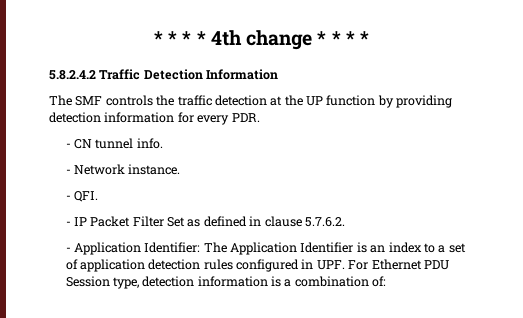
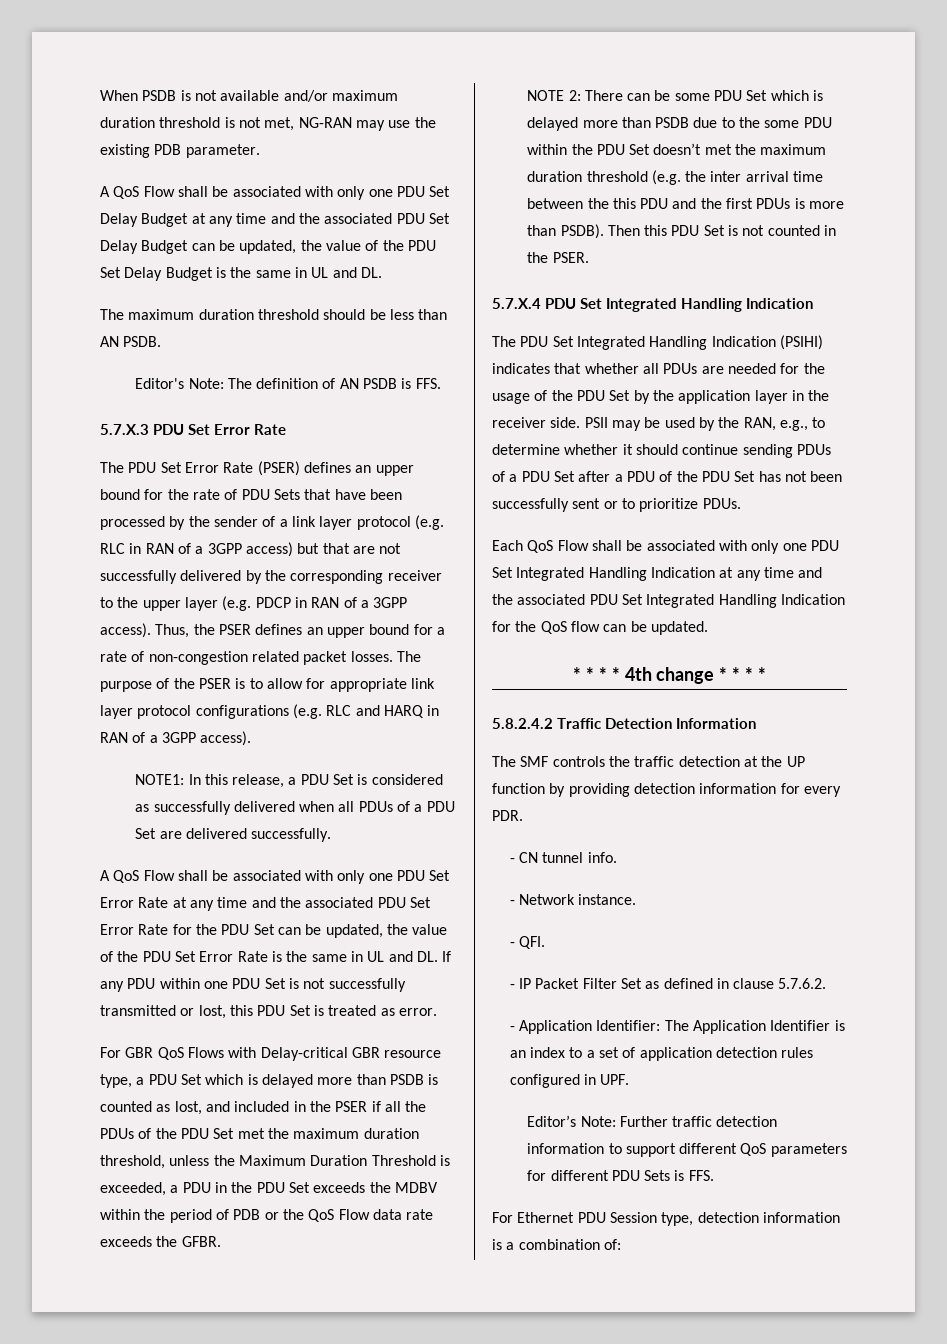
(153, 38) none -> [100,90,398,102] [100,117,436,131] [100,144,260,158] [100,186,451,200] [100,213,450,227] [100,240,436,254] [100,267,382,281] [100,309,448,320] [100,336,162,347] [135,378,441,389] [100,424,286,435] [100,461,414,476] [100,489,402,500] [100,515,444,530] [100,542,402,557] [100,570,442,584] [100,596,408,611] [100,623,445,638] [100,651,421,665] [100,678,435,692] [100,704,440,719] [100,731,252,746] [135,774,443,788] [135,801,455,815] [135,828,332,842] [100,870,451,884] [100,897,431,911] [100,924,448,938] [100,951,452,962] [100,978,406,992] [100,1005,437,1019] [100,1047,442,1061] [100,1074,439,1088] [100,1101,427,1115] [100,1128,419,1139] [100,1155,450,1169] [100,1182,438,1196] [100,1209,434,1223] [100,1236,221,1247] [527,90,824,101] [527,117,832,131] [527,143,827,155] [527,170,824,185] [527,198,845,209] [527,224,837,239] [527,252,589,263] [492,298,813,312] [492,335,823,350] [492,363,825,374] [492,390,830,404] [492,417,826,431] [492,444,831,458] [492,471,843,482] [492,498,741,512] [492,540,839,554] [492,567,823,581] [492,594,845,608] [492,621,708,635] When PSDB is not available and/or maximum duration threshold is not met, NG-RAN may use the existing PDB parameter. // A QoS Flow shall be associated with only one PDU Set Delay Budget at any time and the associated PDU Set Delay Budget can be updated, the value of the PDU Set Delay Budget is the same in UL and DL. // The maximum duration threshold should be less than AN PSDB. // Editor's Note: The definition of AN PSDB is FFS. // 5.7.X.3 PDU Set Error Rate // The PDU Set Error Rate (PSER) defines an upper bound for the rate of PDU Sets that have been processed by the sender of a link layer protocol (e.g. RLC in RAN of a 3GPP access) but that are not successfully delivered by the corresponding receiver to the upper layer (e.g. PDCP in RAN of a 3GPP access). Thus, the PSER defines an upper bound for a rate of non-congestion related packet losses. The purpose of the PSER is to allow for appropriate link layer protocol configurations (e.g. RLC and HARQ in RAN of a 3GPP access). // NOTE1: In this release, a PDU Set is considered as successfully delivered when all PDUs of a PDU Set are delivered successfully. // A QoS Flow shall be associated with only one PDU Set Error Rate at any time and the associated PDU Set Error Rate for the PDU Set can be updated, the value of the PDU Set Error Rate is the same in UL and DL. If any PDU within one PDU Set is not successfully transmitted or lost, this PDU Set is treated as error. // For GBR QoS Flows with Delay-critical GBR resource type, a PDU Set which is delayed more than PSDB is counted as lost, and included in the PSER if all the PDUs of the PDU Set met the maximum duration threshold, unless the Maximum Duration Threshold is exceeded, a PDU in the PDU Set exceeds the MDBV within the period of PDB or the QoS Flow data rate exceeds the GFBR. // NOTE 2: There can be some PDU Set which is delayed more than PSDB due to the some PDU within the PDU Set doesn’t met the maximum duration threshold (e.g. the inter arrival time between the this PDU and the first PDUs is more than PSDB). Then this PDU Set is not counted in the PSER. // 5.7.X.4 PDU Set Integrated Handling Indication // The PDU Set Integrated Handling Indication (PSIHI) indicates that whether all PDUs are needed for the usage of the PDU Set by the application layer in the receiver side. PSII may be used by the RAN, e.g., to determine whether it should continue sending PDUs of a PDU Set after a PDU of the PDU Set has not been successfully sent or to prioritize PDUs. // Each QoS Flow shall be associated with only one PDU Set Integrated Handling Indication at any time and the associated PDU Set Integrated Handling Indication for the QoS flow can be updated. //
(345, 265) none -> [527,1115,778,1127] [527,1143,847,1157] [527,1170,714,1181] // Editor’s Note: Further traffic detection information to support different QoS parameters for different PDU Sets is FFS. //

